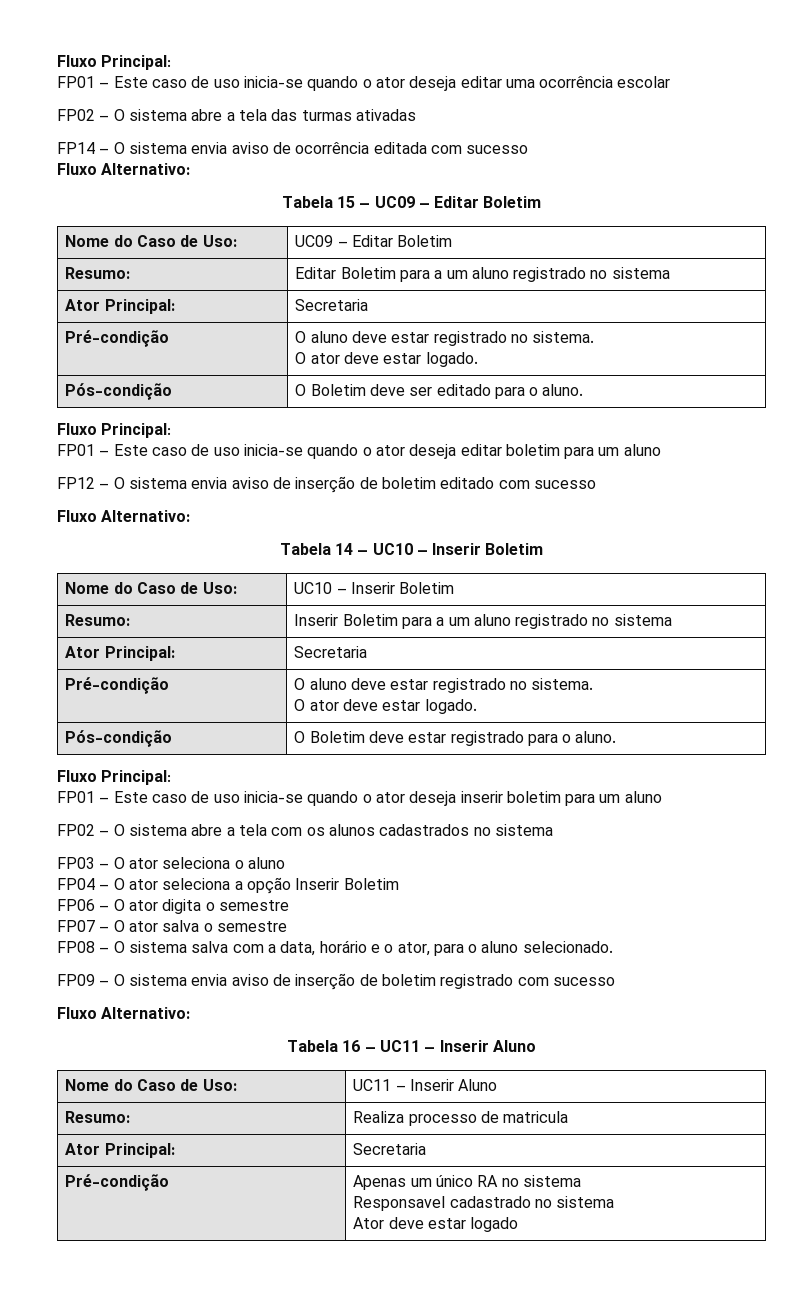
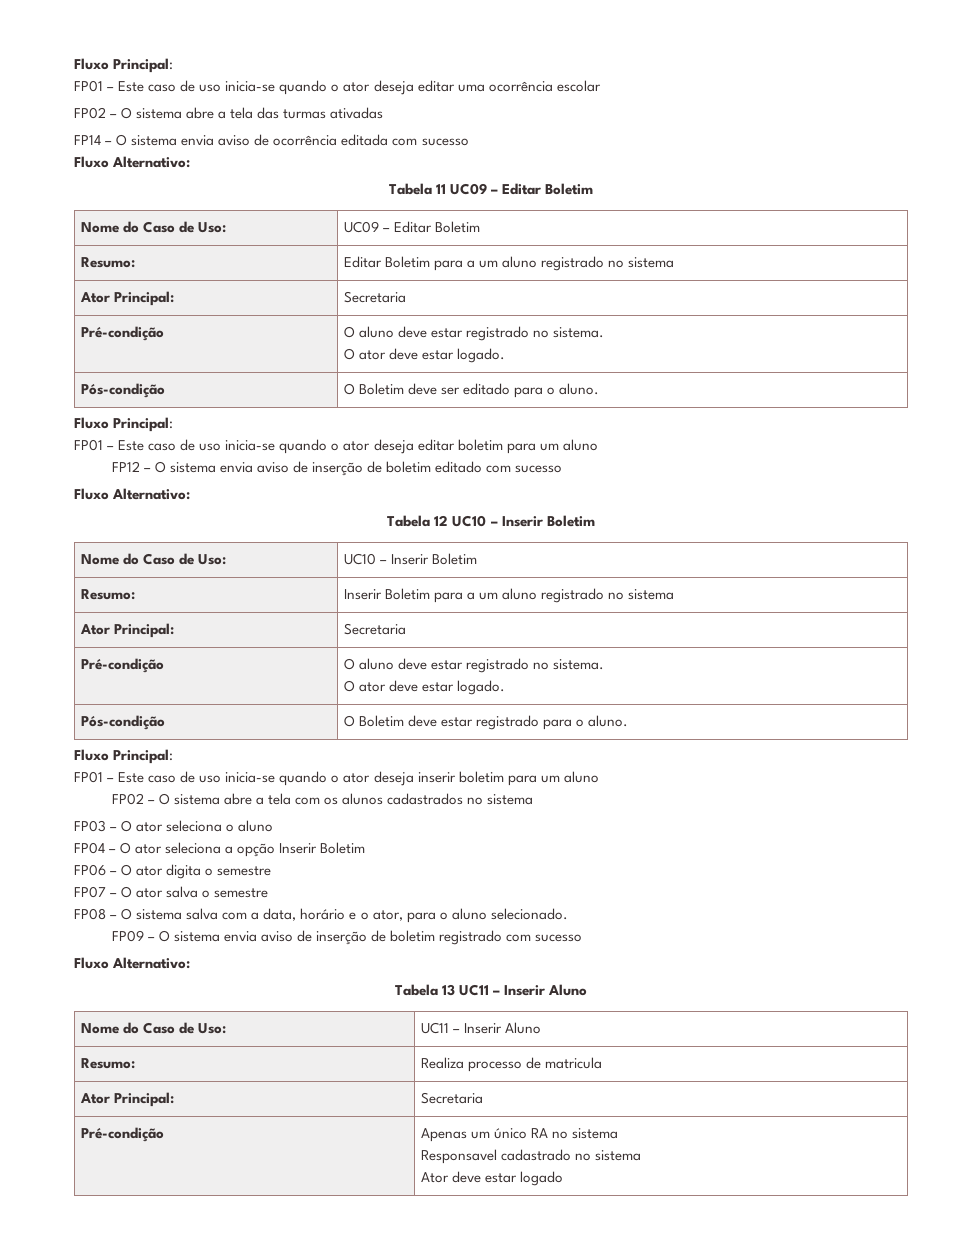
[336,196,371,208] 15 – -> [435,184,446,194] 11
[334,543,369,555] 14 – -> [434,515,449,526] 12
[342,1040,376,1052] 16 – -> [441,984,455,996] 13

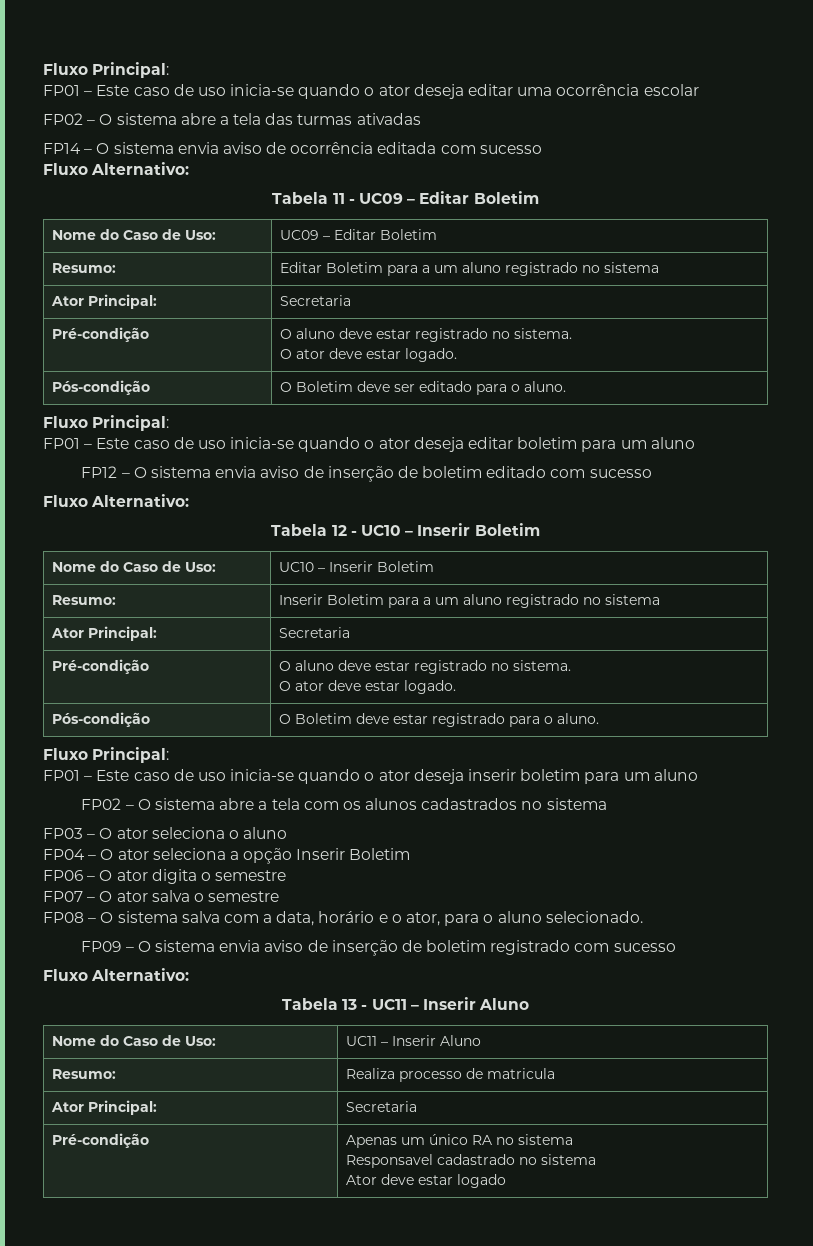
(446, 189) none -> [348,199,355,204] -
(449, 520) none -> [350,531,357,536] -
(455, 990) none -> [361,1005,368,1010] -

